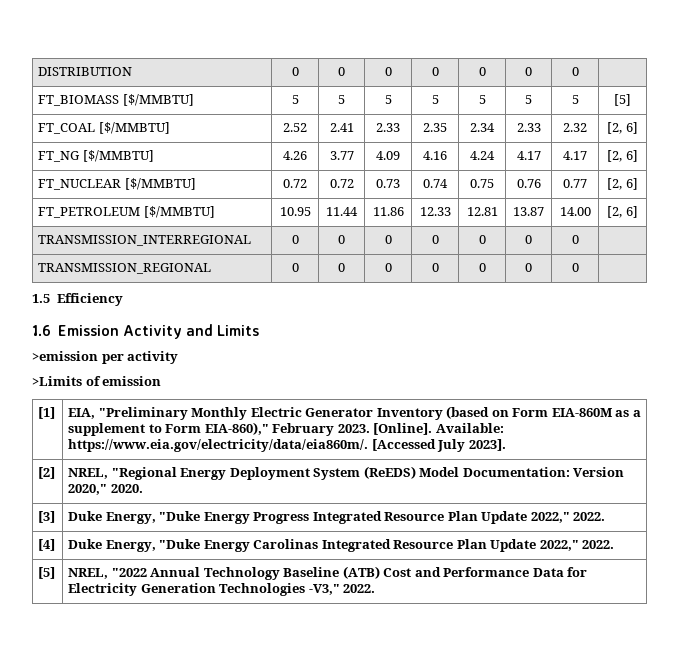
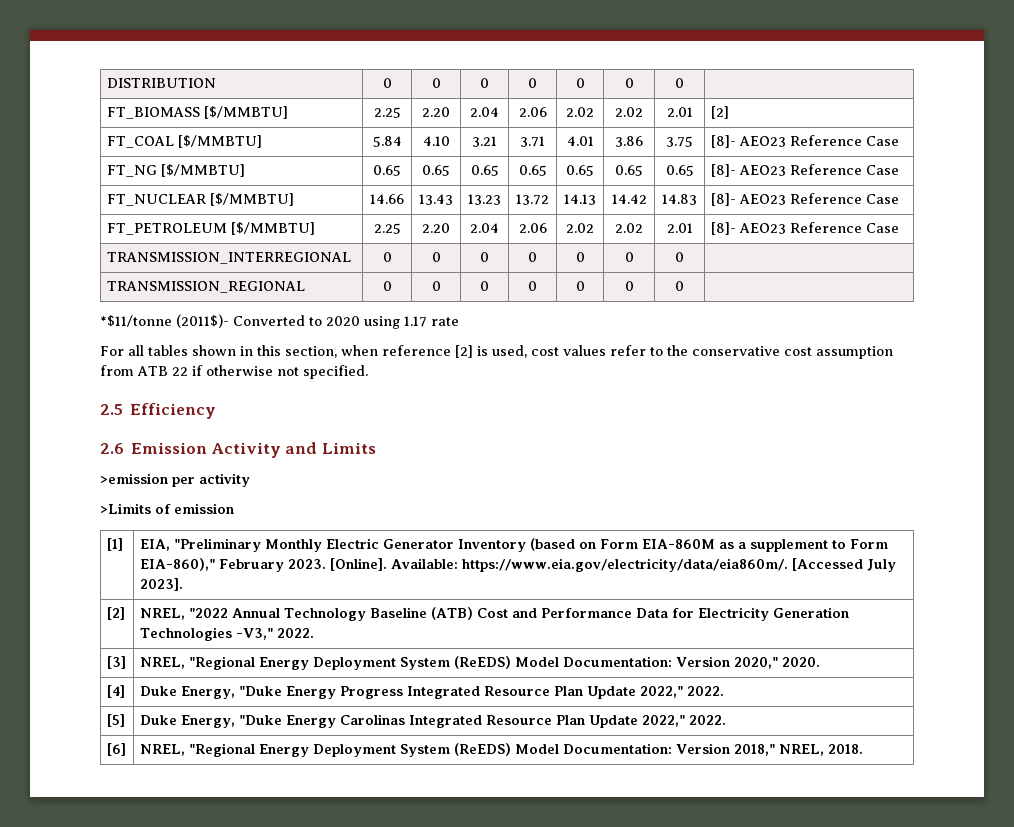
[291,95,299,104] [338,95,345,104] [384,95,392,104] [431,95,439,104] [478,95,486,104] [525,95,532,104] [571,95,579,104] [614,94,631,106] [38,122,170,134] [283,123,307,132] [329,123,354,132] [376,123,400,132] [423,123,447,132] [470,123,495,132] [516,123,541,132] [563,123,587,132] [607,122,638,134] [38,150,154,162] [283,151,307,160] [329,151,354,160] [376,151,400,160] [423,151,447,160] [470,151,495,160] [516,151,541,160] [563,151,587,160] [607,150,638,162] [38,178,196,190] [283,179,307,188] [329,179,354,188] [376,179,400,188] [423,179,448,188] [470,179,494,188] [516,179,541,188] [563,179,587,188] [607,178,638,190] [38,206,215,218] [279,207,311,216] [326,207,358,216] [372,207,404,216] [419,207,451,216] [466,207,498,216] [513,207,544,216] [559,207,591,216] [607,206,638,218] 5 | 5 | 5 | 5 | 5 | 5 | 5 | [5] // FT_COAL [$/MMBTU] | 2.52 | 2.41 | 2.33 | 2.35 | 2.34 | 2.33 | 2.32 | [2, 6] // FT_NG [$/MMBTU] | 4.26 | 3.77 | 4.09 | 4.16 | 4.24 | 4.17 | 4.17 | [2, 6] // FT_NUCLEAR [$/MMBTU] | 0.72 | 0.72 | 0.73 | 0.74 | 0.75 | 0.76 | 0.77 | [2, 6] // FT_PETROLEUM [$/MMBTU] | 10.95 | 11.44 | 11.86 | 12.33 | 12.81 | 13.87 | 14.00 | [2, 6] -> [373,107,401,118] [422,107,450,117] [470,107,499,117] [518,107,547,117] [566,107,594,117] [615,107,643,117] [666,107,693,117] [710,106,729,119] [106,135,262,148] [372,136,402,147] [422,136,450,146] [472,136,497,147] [520,136,545,147] [566,136,594,146] [615,136,643,147] [666,136,693,147] [710,135,899,148] [106,164,245,177] [373,165,401,176] [422,165,450,176] [470,165,499,176] [518,165,547,176] [566,165,594,176] [615,165,643,176] [665,165,694,176] [710,164,899,177] [106,193,294,206] [370,194,404,204] [419,194,453,205] [468,194,501,205] [516,194,549,205] [564,194,596,205] [611,194,647,204] [662,194,697,205] [710,193,899,206] [106,222,315,235] [373,223,401,234] [422,223,450,233] [470,223,499,233] [518,223,547,233] [566,223,594,233] [615,223,643,233] [666,223,693,233] [710,222,899,235] 2.25 | 2.20 | 2.04 | 2.06 | 2.02 | 2.02 | 2.01 | [2] // FT_COAL [$/MMBTU] | 5.84 | 4.10 | 3.21 | 3.71 | 4.01 | 3.86 | 3.75 | [8]- AEO23 Reference Case // FT_NG [$/MMBTU] | 0.65 | 0.65 | 0.65 | 0.65 | 0.65 | 0.65 | 0.65 | [8]- AEO23 Reference Case // FT_NUCLEAR [$/MMBTU] | 14.66 | 13.43 | 13.23 | 13.72 | 14.13 | 14.42 | 14.83 | [8]- AEO23 Reference Case // FT_PETROLEUM [$/MMBTU] | 2.25 | 2.20 | 2.04 | 2.06 | 2.02 | 2.02 | 2.01 | [8]- AEO23 Reference Case
[32,294,50,303] 1.5 -> [100,314,459,329] [100,345,893,359] [100,365,368,379] [100,404,123,415] *$11/tonne (2011$)- Converted to 2020 using 1.17 rate // For all tables shown in this section, when reference [2] is used, cost values refer to the conservative cost assumption from ATB 22 if otherwise not specified. // 2.5
[32,325,51,336] 1.6 -> [100,443,124,454] 2.6
[68,466,625,480] [68,484,143,495] [38,511,56,523] [68,511,606,524] [38,539,56,551] [68,539,615,552] [38,567,56,579] | NREL, "Regional Energy Deployment System (ReEDS) Model Documentation: Version 2020," 2020. // [3] | Duke Energy, "Duke Energy Progress Integrated Resource Plan Update 2022," 2022. // [4] | Duke Energy, "Duke Energy Carolinas Integrated Resource Plan Update 2022," 2022. // [5] -> (125, 613) none
(376, 588) none -> [106,656,126,669] [139,656,820,670] [106,685,125,698] [139,686,724,699] [106,714,125,727] [139,714,726,728] [106,743,126,756] [139,743,863,757] // [3] | NREL, "Regional Energy Deployment System (ReEDS) Model Documentation: Version 2020," 2020. // [4] | Duke Energy, "Duke Energy Progress Integrated Resource Plan Update 2022," 2022. // [5] | Duke Energy, "Duke Energy Carolinas Integrated Resource Plan Update 2022," 2022. // [6] | NREL, "Regional Energy Deployment System (ReEDS) Model Documentation: Version 2018," NREL, 2018.

